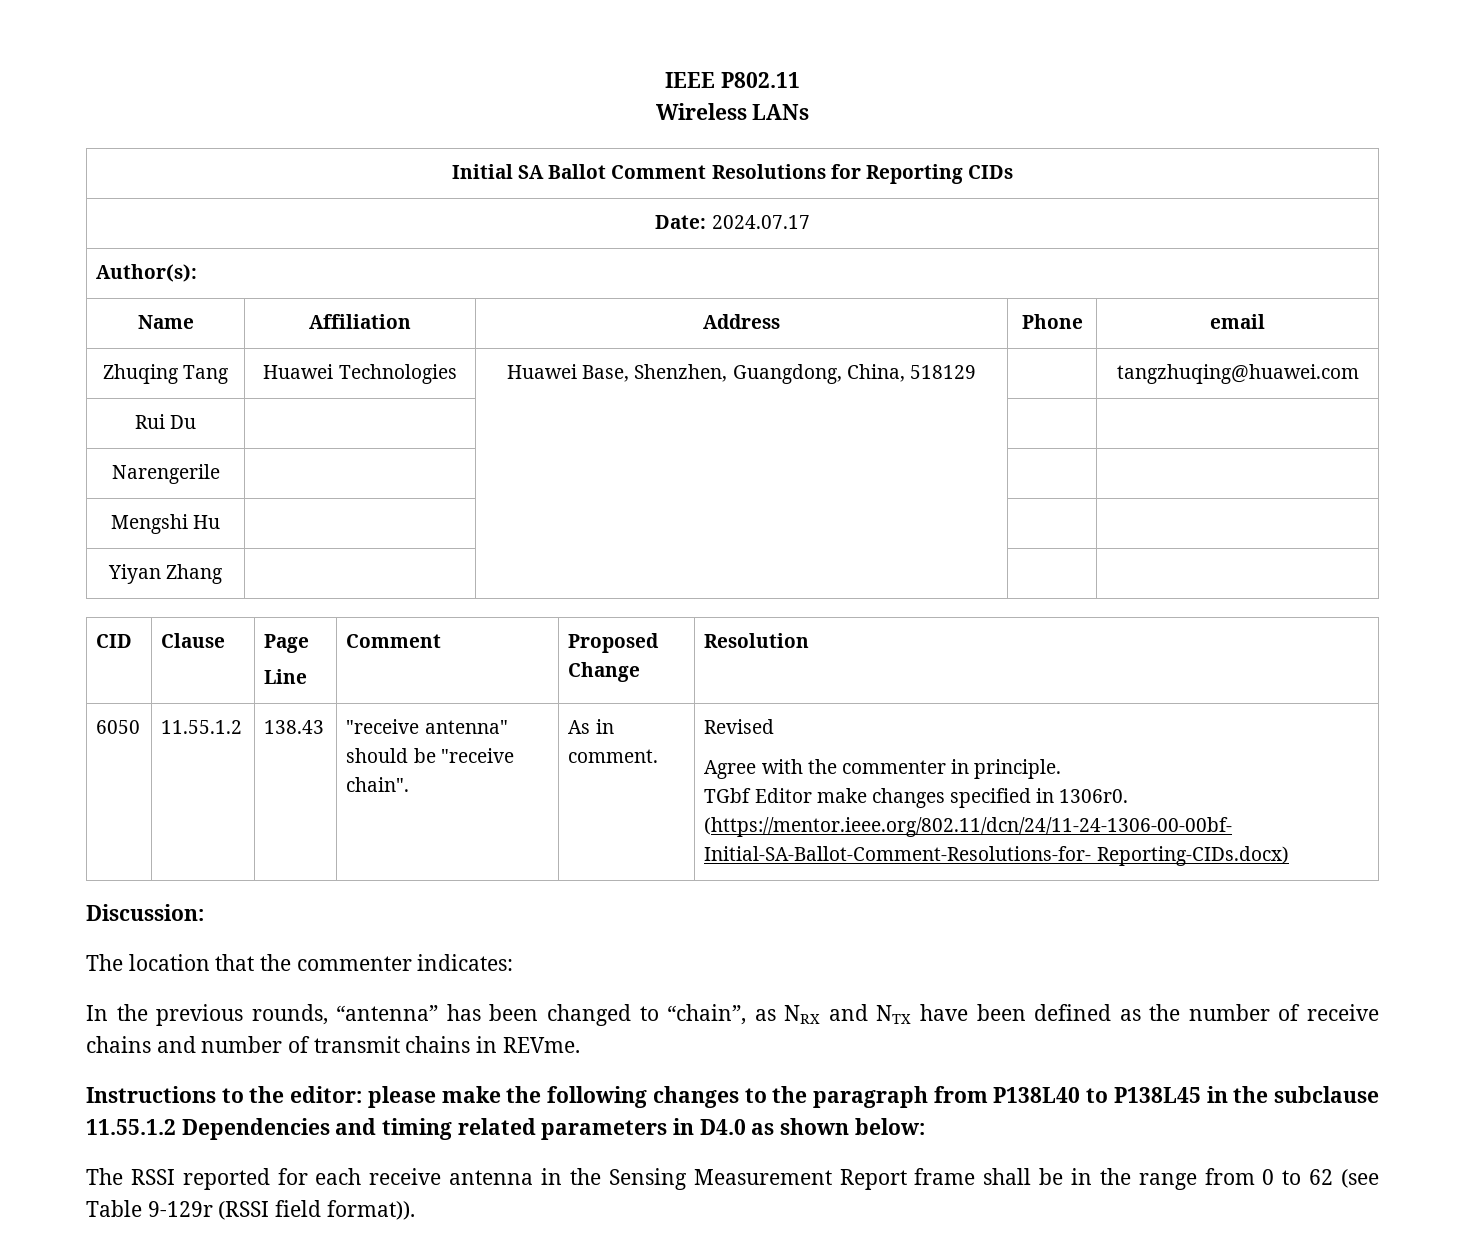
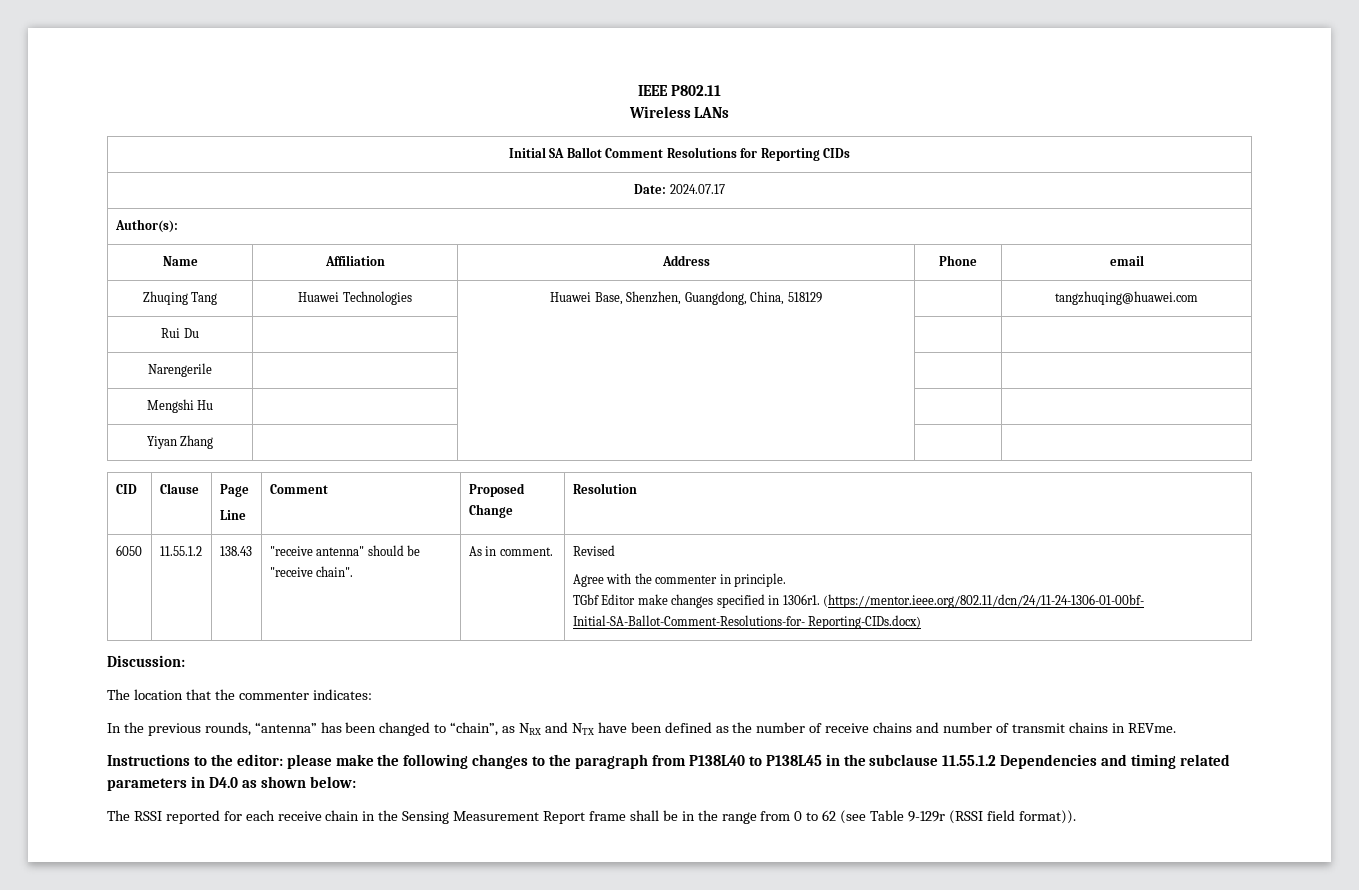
[1059,789,1129,803] [704,817,1233,837] 1306r0. (https://mentor.ieee.org/802.11/dcn/24/11-24-1306-00-00bf- -> [782,594,1145,608] 1306r1. (https://mentor.ieee.org/802.11/dcn/24/11-24-1306-01-00bf-
[449,1170,534,1185] antenna -> [325,810,360,821] chain

